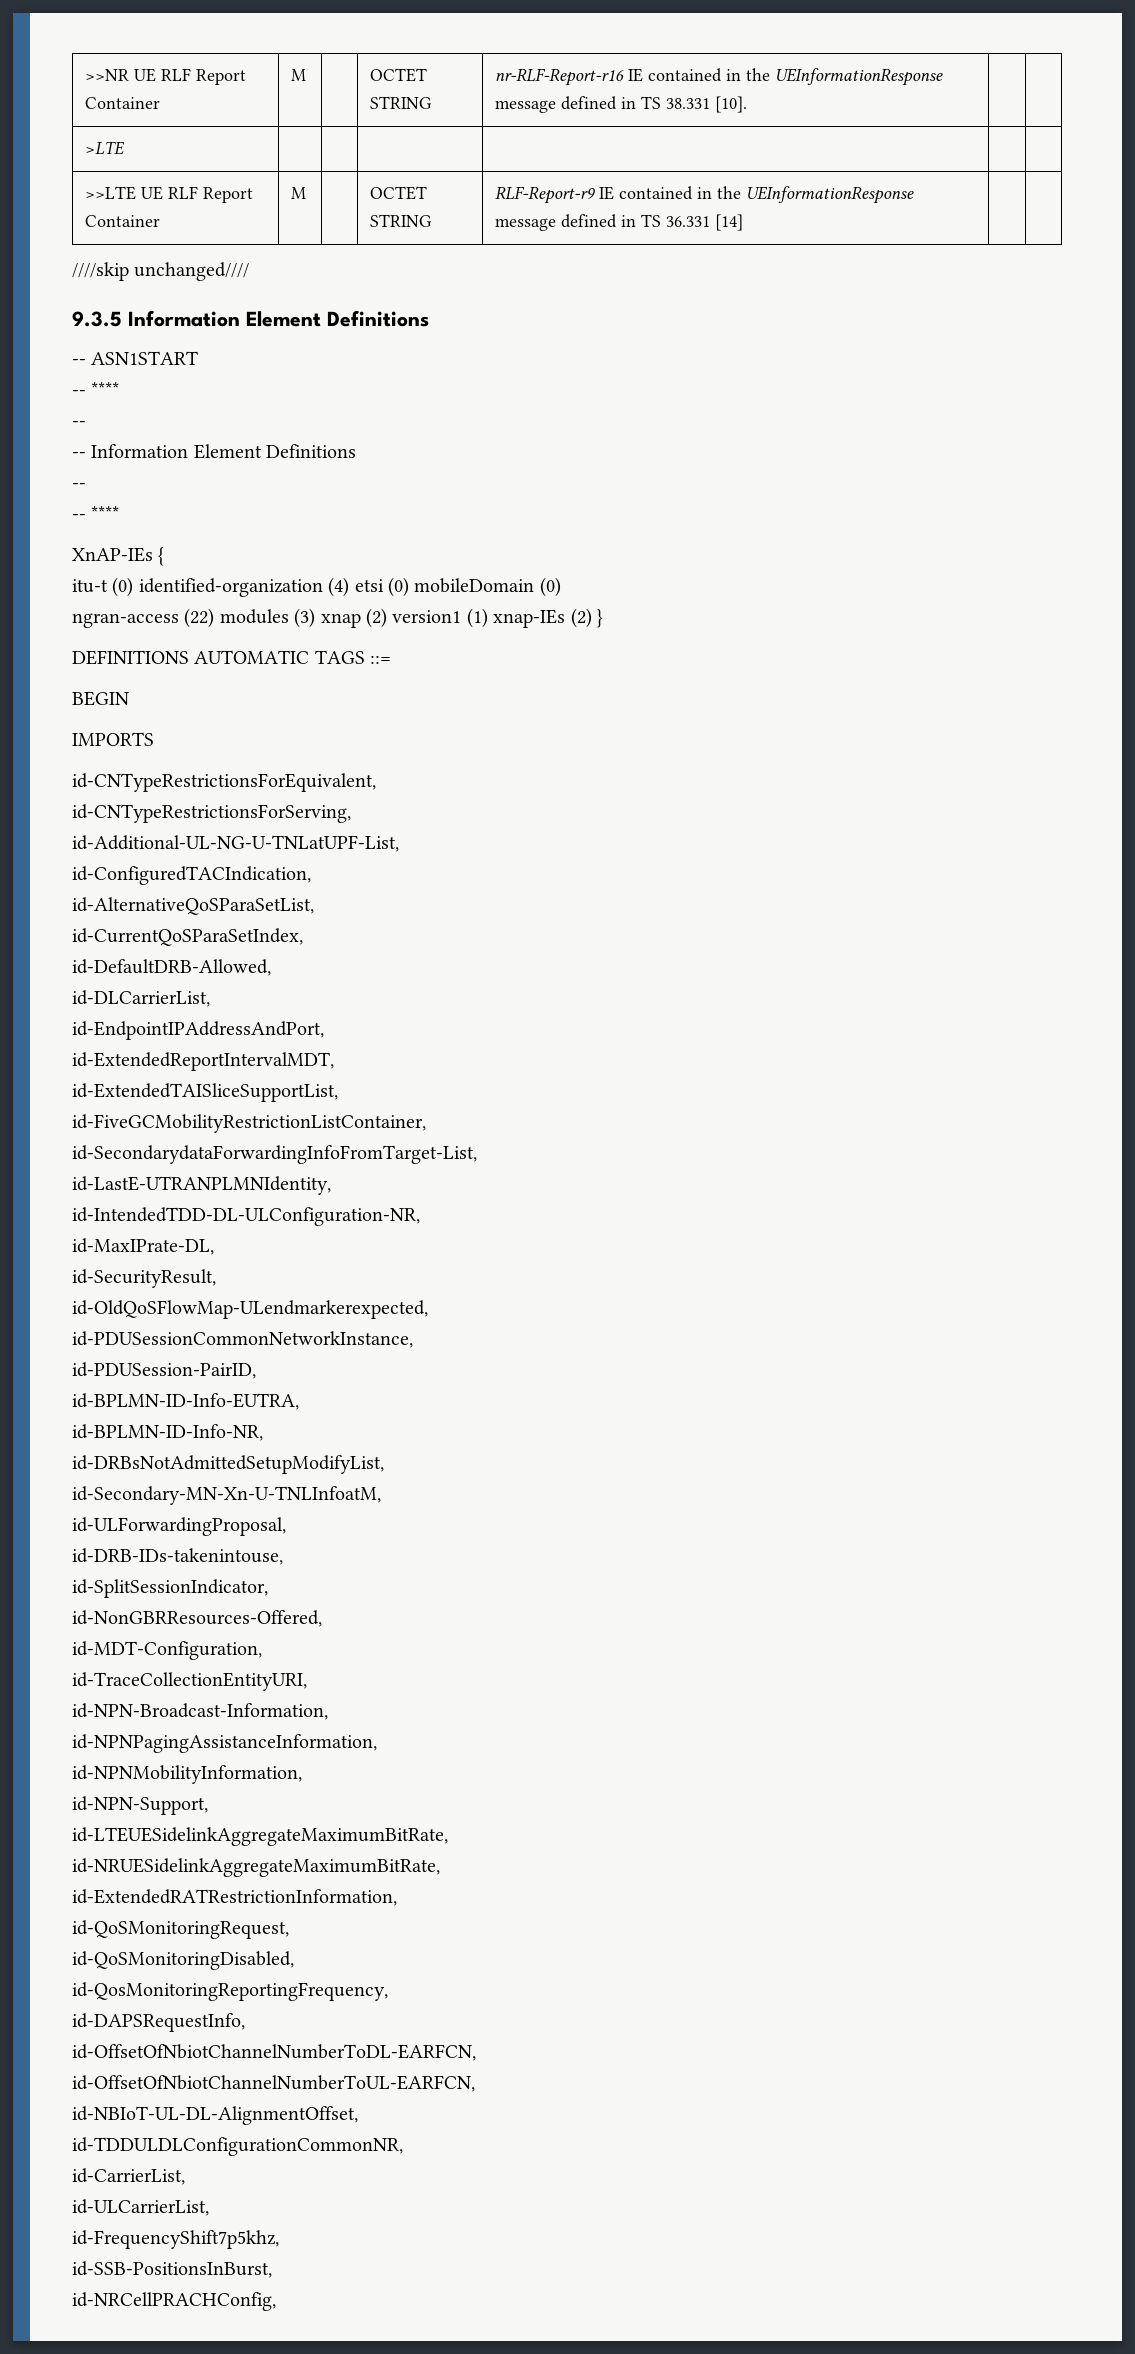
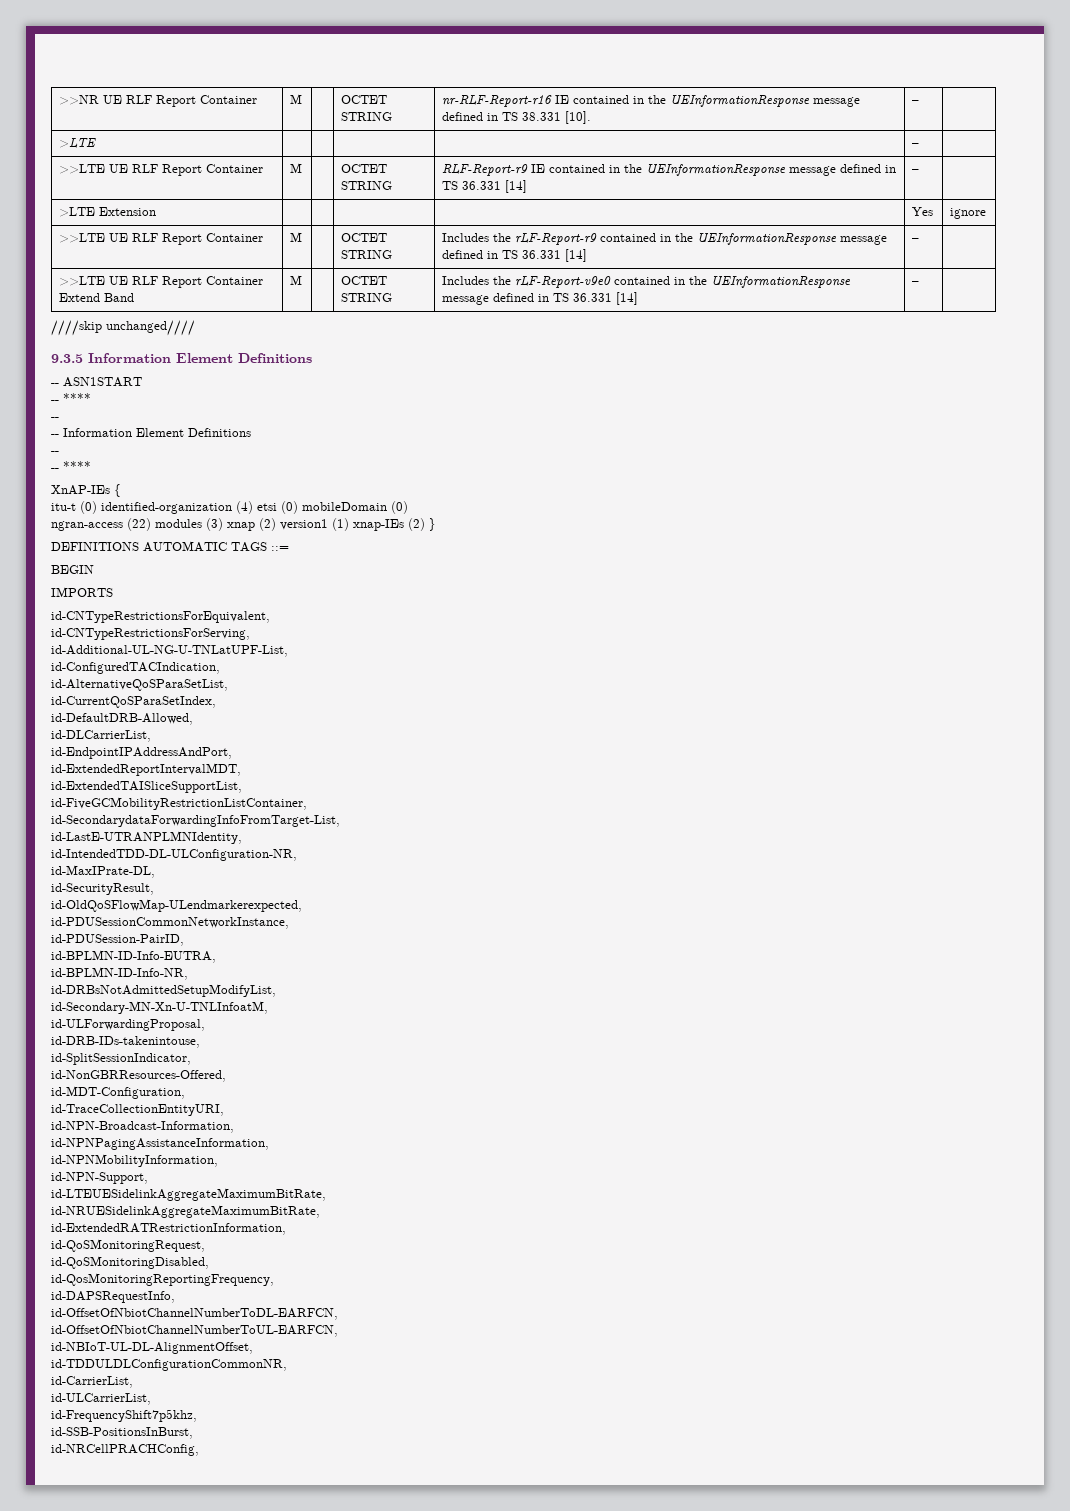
(748, 104) none -> [911,100,919,104] –
(125, 148) none -> [911,143,919,147] –
(744, 222) none -> [911,169,919,173] [58,207,156,217] [911,207,933,216] [949,208,986,219] [58,233,263,245] [289,232,302,242] [340,233,387,242] [340,250,392,259] [441,233,887,245] [441,249,587,262] [911,238,919,242] [58,276,263,288] [58,293,134,302] [289,275,302,285] [340,276,387,285] [340,293,392,302] [441,276,851,288] [441,292,638,305] [911,281,919,285] – | // >LTE Extension | | | | | Yes | ignore // >>LTE UE RLF Report Container | M | | OCTET STRING | Includes the rLF-Report-r9 contained in the UEInformationResponse message defined in TS 36.331 [14] | – | // >>LTE UE RLF Report Container Extend Band | M | | OCTET STRING | Includes the rLF-Report-v9e0 contained in the UEInformationResponse message defined in TS 36.331 [14] | –

